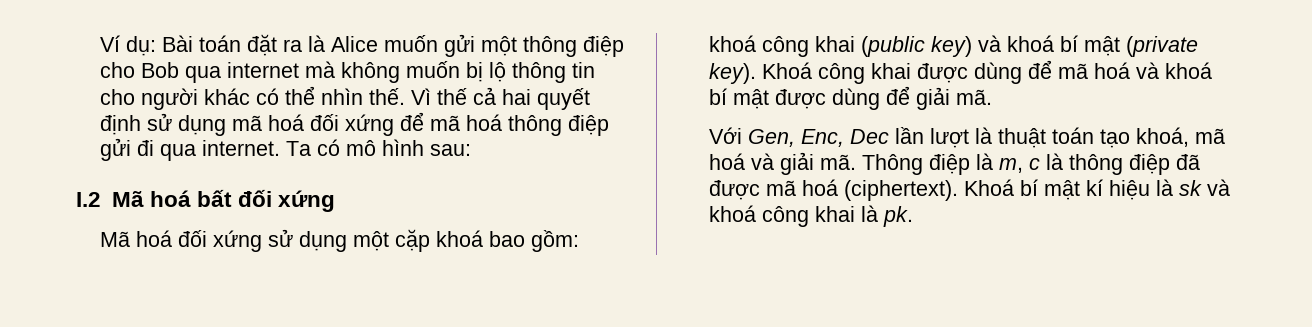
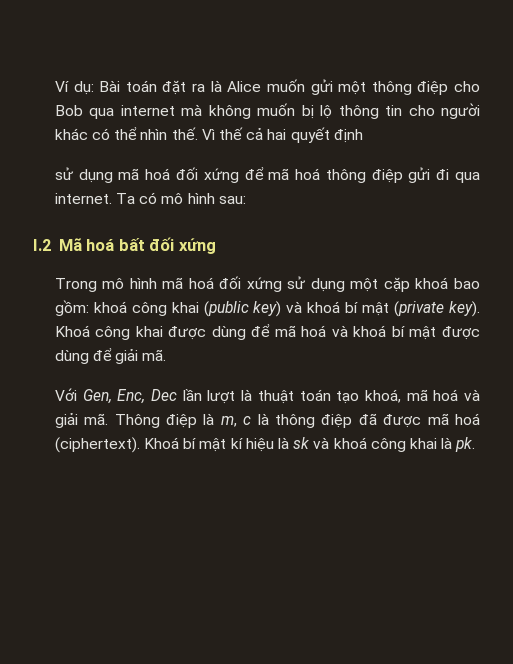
(142, 125) none -> (363, 136) //
[100,231,131,247] Mã -> [54,277,184,292] Trong mô hình mã

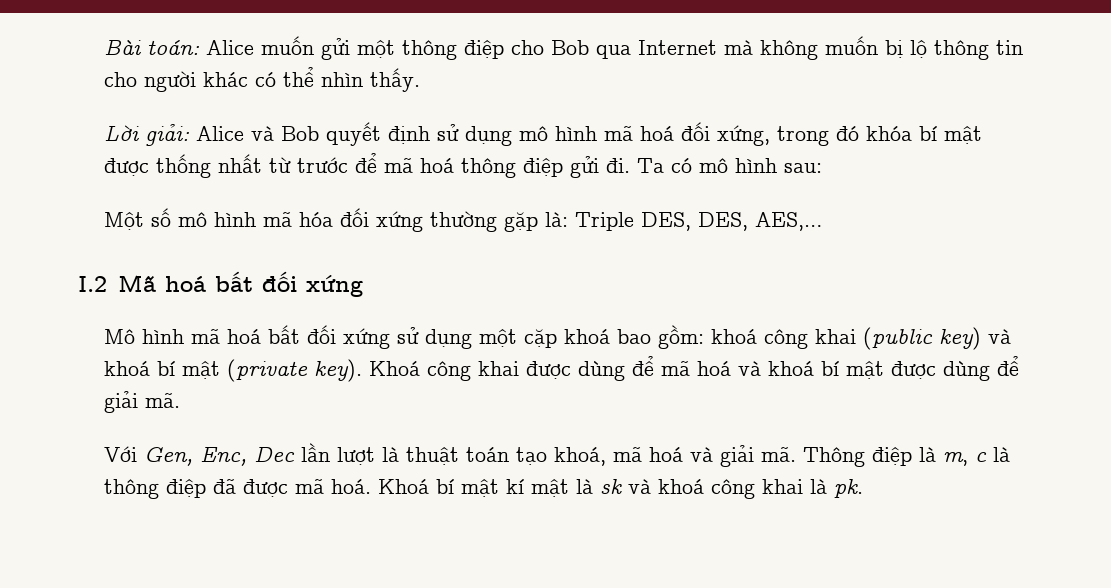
[54,80,222,95] Ví dụ: Bài toán đặt ra là -> [103,39,200,55] Bài toán:
[120,105,175,116] internet -> [637,40,717,55] Internet
[171,127,287,140] thế. Vì thế cả hai -> [369,68,420,92] [103,124,319,146] thấy. // Lời giải: Alice và Bob
[54,167,239,183] // sử dụng mã hoá đối xứng -> [436,122,982,146] [103,154,348,178] sử dụng mô hình mã hoá đối xứng, trong đó khóa bí mật được thống nhất từ trước
[436,169,480,183] [54,193,112,204] đi qua internet. -> [605,158,630,173] đi.
(246, 200) none -> [103,208,822,232] // Một số mô hình mã hóa đối xứng thường gặp là: Triple DES, DES, AES,…
[54,277,214,292] Trong mô hình mã hoá -> [103,325,300,344] Mô hình mã hoá bất
[455,413,481,425] [54,437,140,453] hoá (ciphertext). -> [330,479,371,494] hoá.
[245,438,274,452] hiệu -> [530,479,569,497] mật

